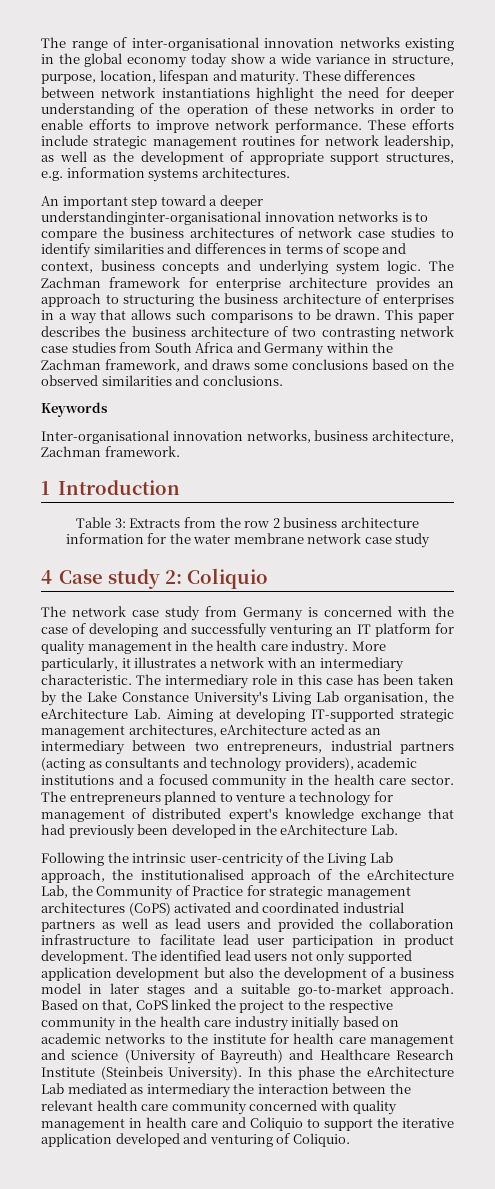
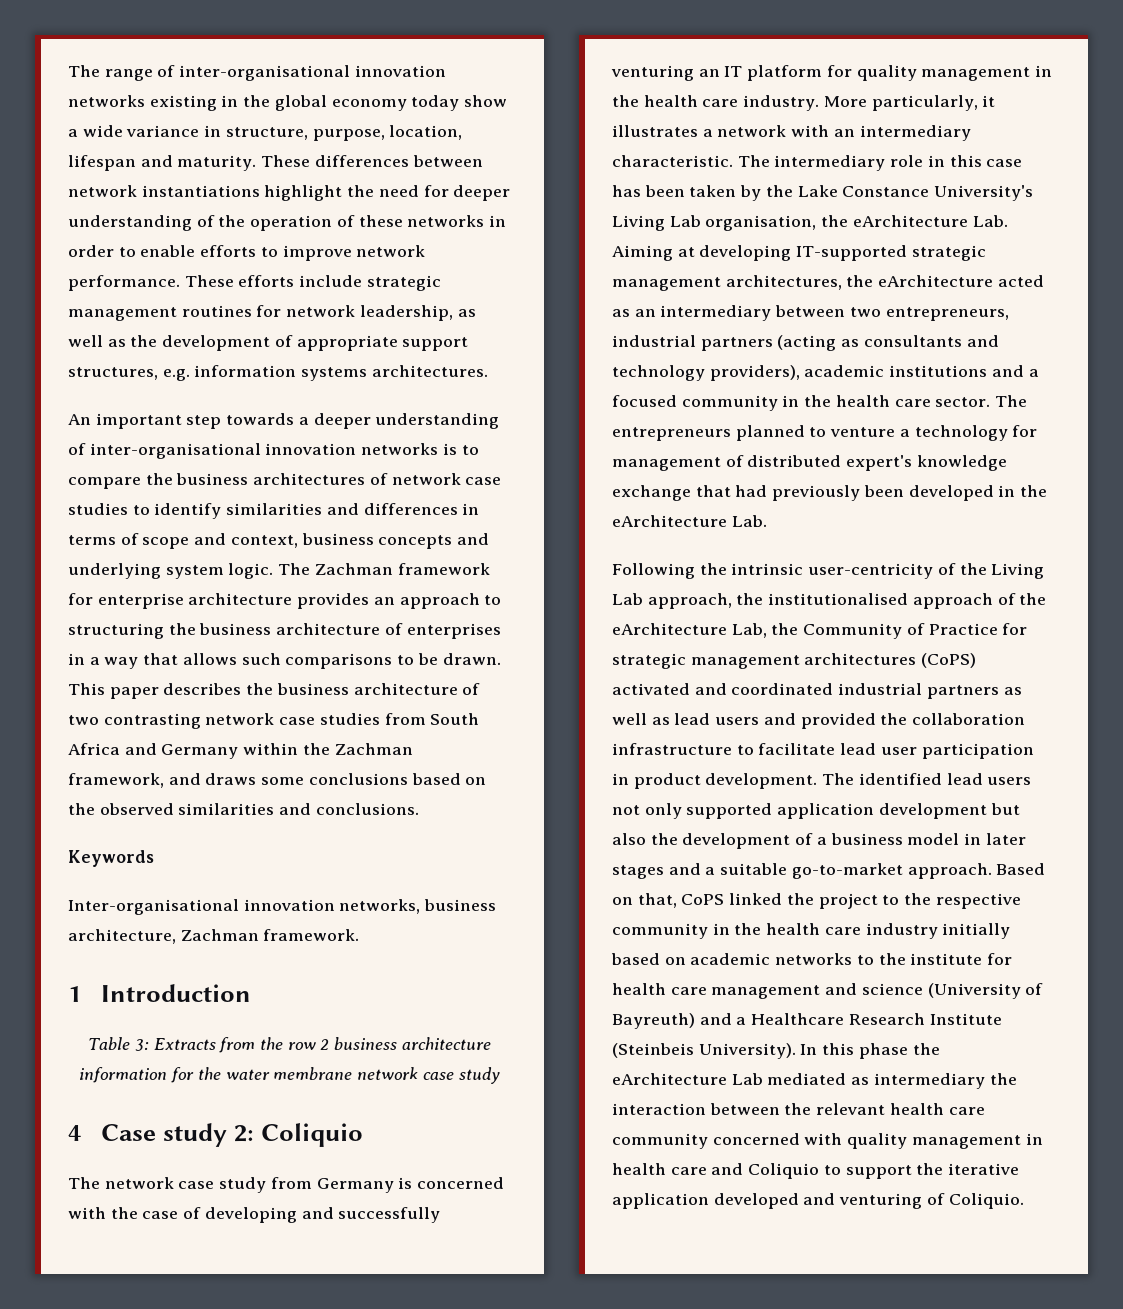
[160,195,206,206] toward -> [226,413,295,425] towards
[41,211,261,225] understandinginter-organisational -> [375,413,500,429] [68,443,261,459] understanding of inter-organisational
(217, 730) none -> [846,275,874,287] the
(314, 1054) none -> [736,1017,747,1025] a

